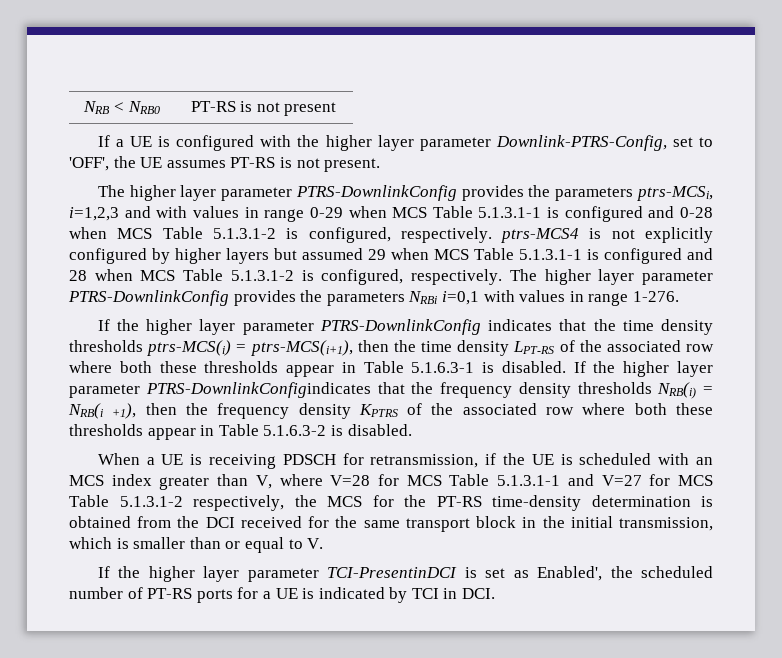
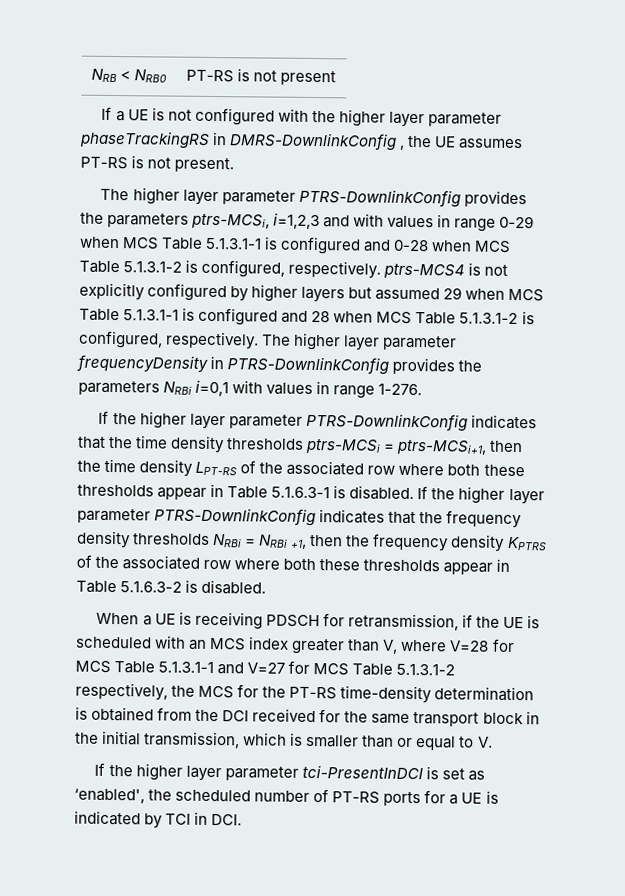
(171, 141) none -> [167,109,192,121] not
[495,135,713,151] [69,157,109,171] Downlink-PTRS-Config, set to 'OFF', -> [79,130,406,151] phaseTrackingRS in DMRS-DownlinkConfig ,
(714, 278) none -> [76,354,225,373] frequencyDensity in
[147,340,353,356] ptrs-MCS(i) = ptrs-MCS(i+1), -> [305,438,488,455] ptrs-MCSi = ptrs-MCSi+1,
[145,382,371,398] PTRS-DownlinkConfigindicates -> [154,507,386,527] PTRS-DownlinkConfig indicates
[657,382,713,399] [68,403,137,419] NRB(i) = NRB(i +1), -> [213,534,308,549] NRBi = NRBi +1,
[327,567,458,578] TCI-PresentinDCI -> [301,764,423,780] tci-PresentInDCI
[537,566,603,581] Enabled', -> [74,788,145,804] ‘enabled',

